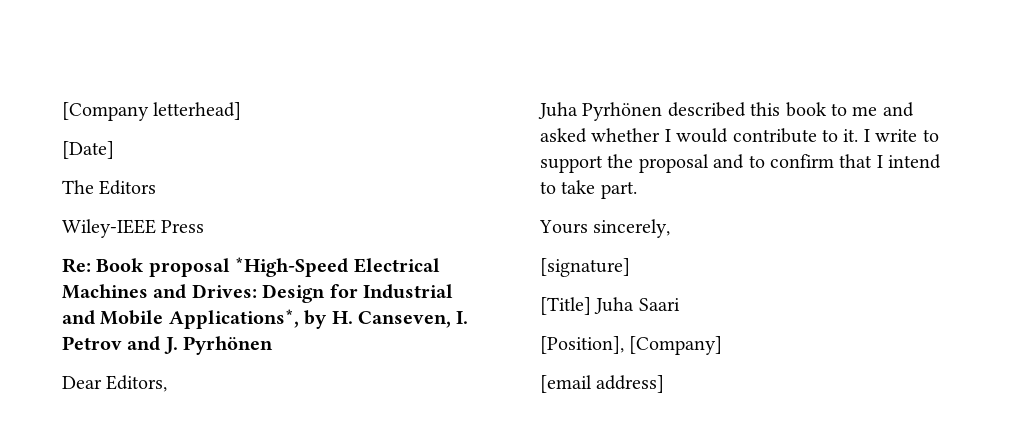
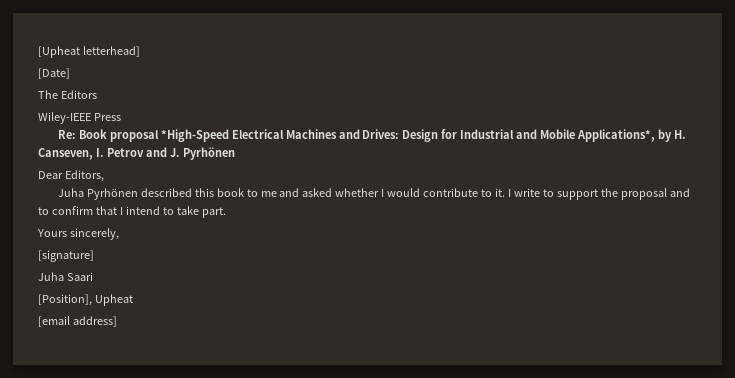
[62,102,149,121] [Company -> [38,46,80,58] [Upheat
[540,297,591,315] [Title] -> (94, 256) none
[629,336,723,355] [Company] -> [94,294,133,306] Upheat

